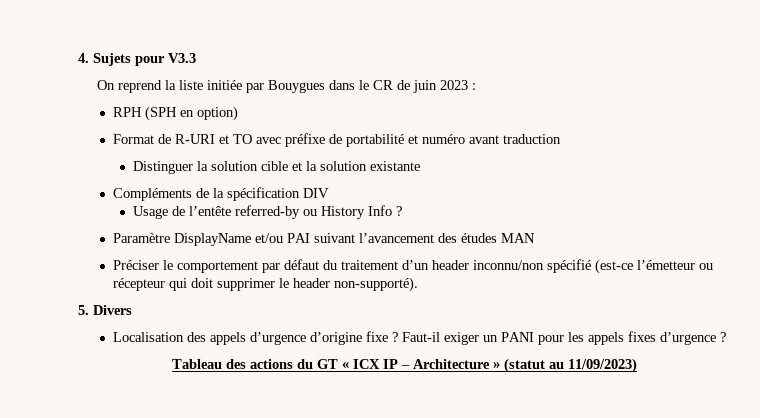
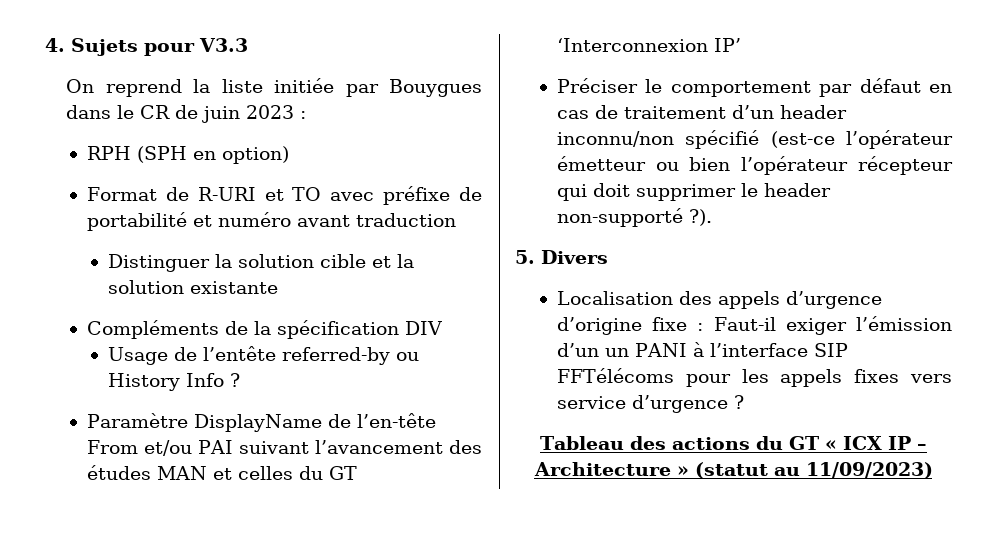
(252, 239) none -> [327,413,436,428] [86,440,138,454] de l’en-tête From
(536, 238) none -> [212,466,357,480] [556,38,741,52] et celles du GT ‘Interconnexion IP’
[323,260,338,270] du -> [929,84,952,93] [556,105,618,119] en cas de
[637,260,714,270] l’émetteur ou -> [846,130,953,149] [556,156,849,175] l’opérateur émetteur ou bien l’opérateur
[334,277,419,292] non-supporté). -> [556,208,712,227] non-supporté ?).
[392,332,399,342] ? -> [697,323,704,331] :
[483,332,535,342] un PANI -> [856,316,952,331] [556,342,848,357] [556,368,674,383] l’émission d’un un PANI à l’interface SIP FFTélécoms
(657, 336) none -> [910,374,952,383] [556,396,626,409] vers service

